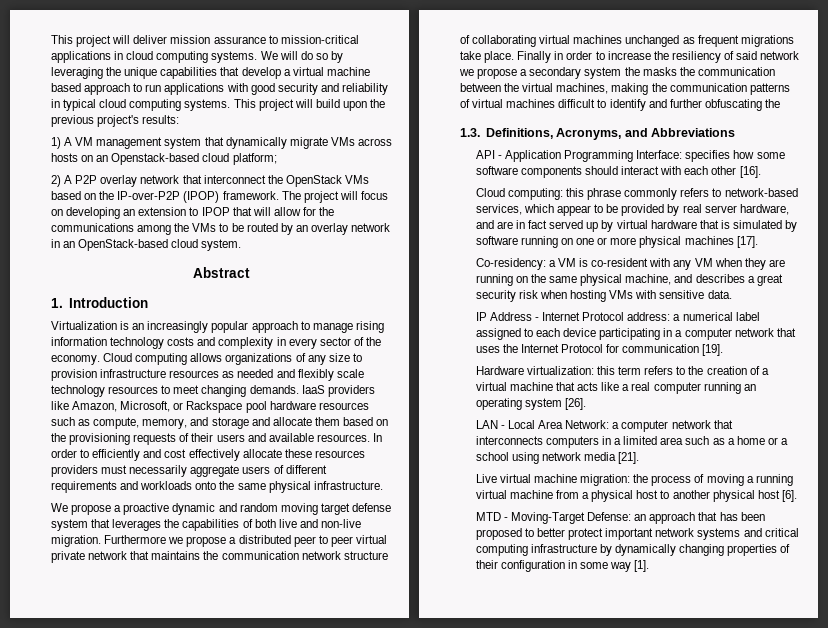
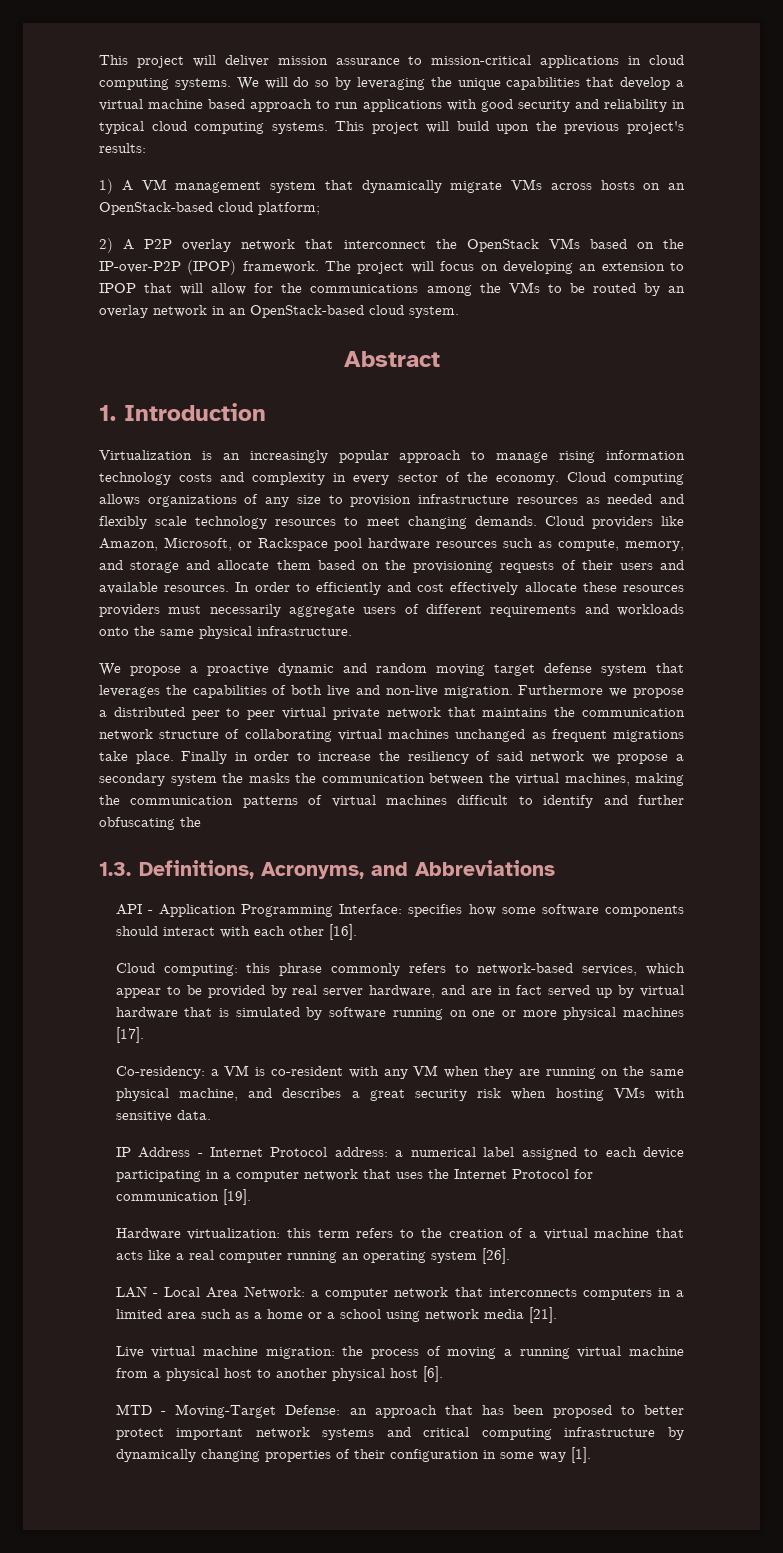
[111,153,200,165] Openstack-based -> [99,202,213,215] OpenStack-based
[301,385,325,394] IaaS -> [544,516,584,526] Cloud

